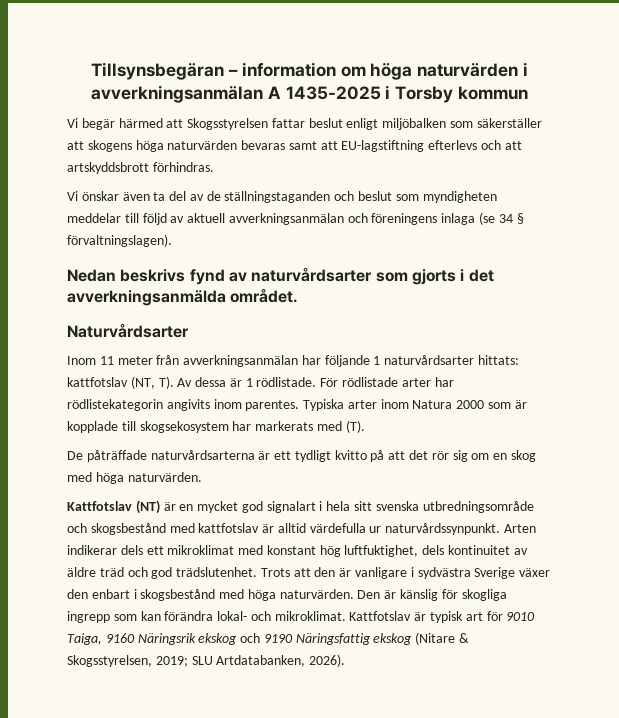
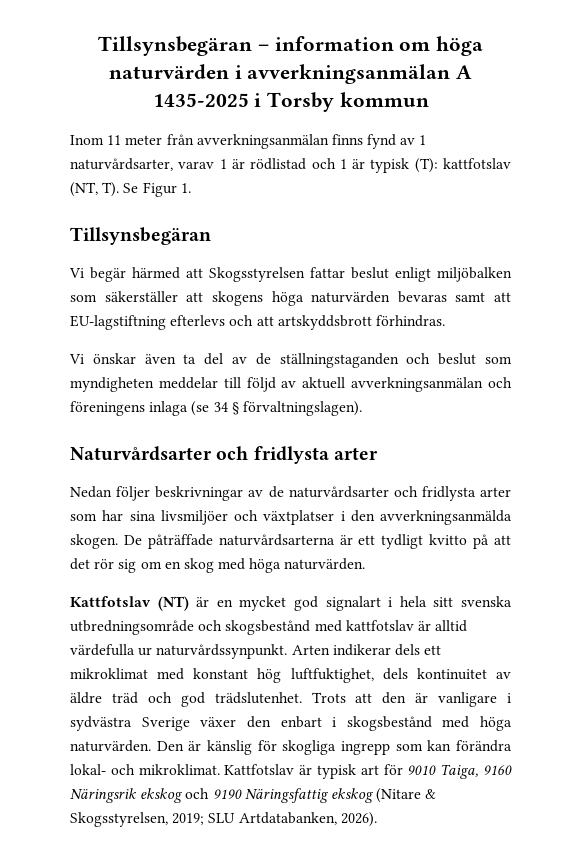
(528, 93) none -> [70,134,427,149] [70,158,512,173] [70,182,191,197] [70,227,211,245] // Inom 11 meter från avverkningsanmälan finns fynd av 1 naturvårdsarter, varav 1 är rödlistad och 1 är typisk (T): kattfotslav (NT, T). Se Figur 1. // Tillsynsbegäran
[67,267,494,285] [67,288,299,306] [67,323,189,338] [67,355,520,367] [67,376,454,389] [67,399,527,411] [67,420,365,433] Nedan beskrivs fynd av naturvårdsarter som gjorts i det avverkningsanmälda området. // Naturvårdsarter // Inom 11 meter från avverkningsanmälan har följande 1 naturvårdsarter hittats: kattfotslav (NT, T). Av dessa är 1 rödlistade. För rödlistade arter har rödlistekategorin angivits inom parentes. Typiska arter inom Natura 2000 som är kopplade till skogsekosystem har markerats med (T). // -> [70,446,378,464] [70,486,511,501] [70,510,512,525] [70,534,118,549] Naturvårdsarter och fridlysta arter // Nedan följer beskrivningar av de naturvårdsarter och fridlysta arter som har sina livsmiljöer och växtplatser i den avverkningsanmälda skogen.

